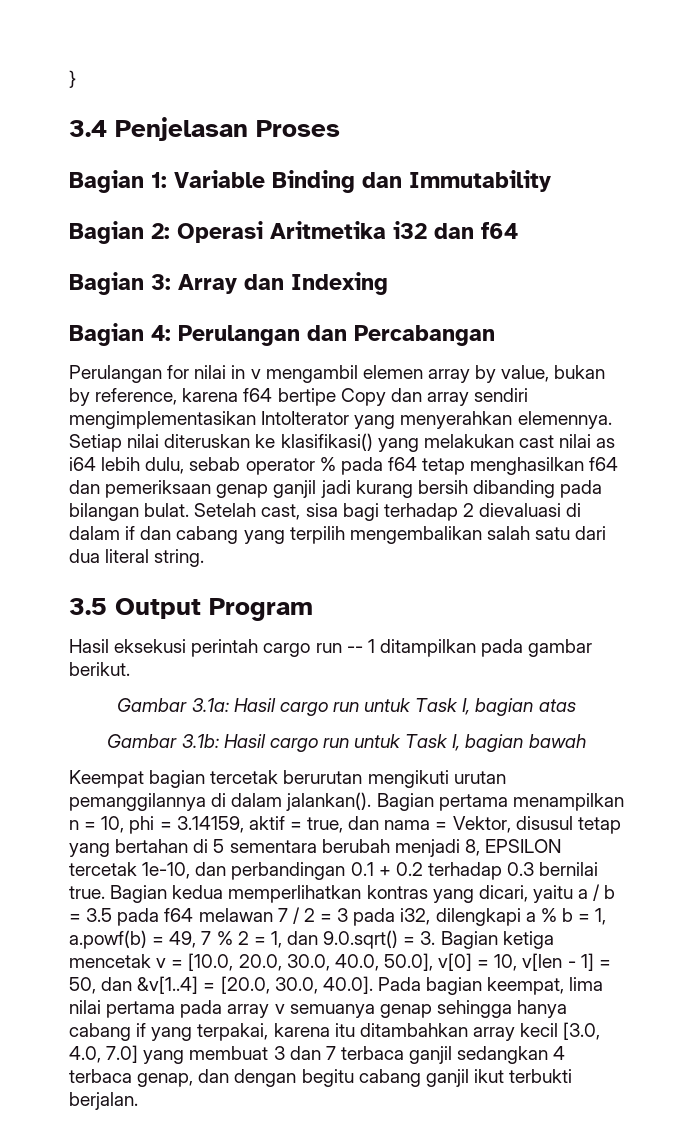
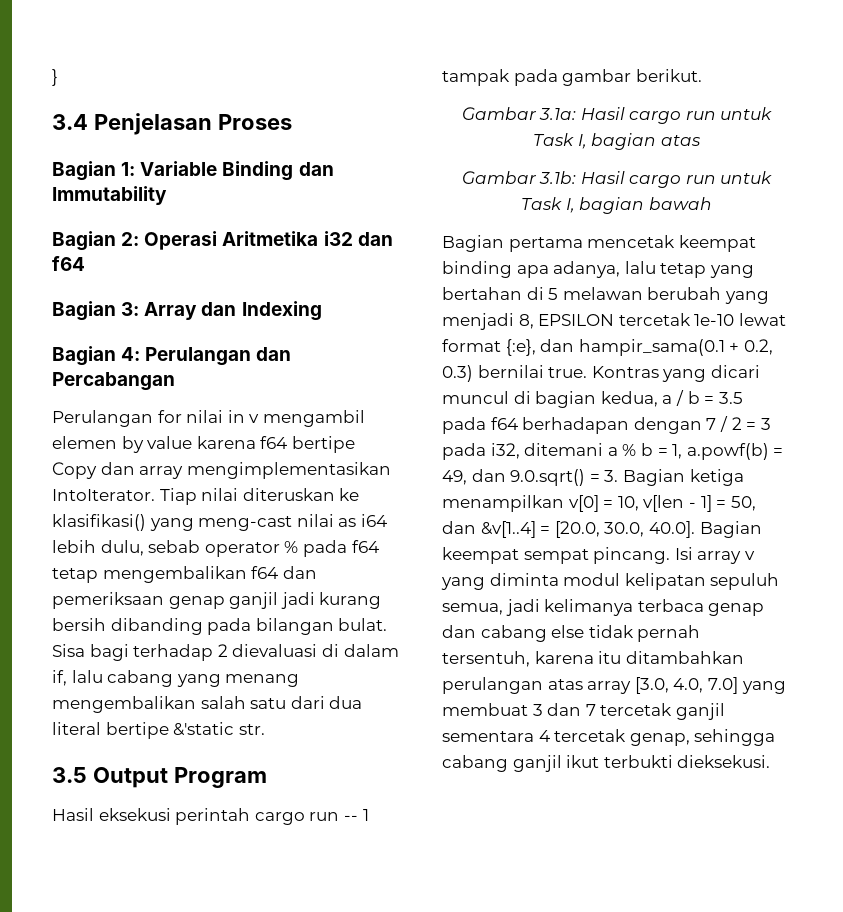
[427,365,606,383] [69,388,178,406] array by value, bukan by reference, -> [121,436,193,453] by value
[474,388,529,402] [69,411,612,429] [69,434,122,452] sendiri mengimplementasikan IntoIterator yang menyerahkan elemennya. Setiap -> [186,462,391,479] [52,488,197,505] mengimplementasikan IntoIterator. Tiap
[423,434,554,448] melakukan cast -> [198,516,293,531] meng-cast
[470,457,585,475] menghasilkan -> [102,566,247,583] mengembalikan
[194,503,338,520] Setelah cast, sisa -> [52,644,85,657] Sisa
[125,526,172,540] if dan -> [52,670,103,686] if, lalu
[289,526,345,544] terpilih -> [225,674,300,687] menang
[154,549,205,567] string. -> [105,722,265,739] bertipe &'static str.
[379,639,476,657] ditampilkan -> [442,69,510,86] tampak
[69,770,506,788] [69,792,624,811] [69,816,573,834] Keempat bagian tercetak berurutan mengikuti urutan pemanggilannya di dalam jalankan(). Bagian pertama menampilkan n = 10, phi = 3.14159, aktif = true, dan nama = Vektor, disusul -> [442,235,756,252] [442,261,656,278] Bagian pertama mencetak keempat binding apa adanya, lalu
[229,839,390,853] sementara berubah -> [562,287,769,304] melawan berubah yang
[142,862,599,880] [69,885,573,903] 1e-10, dan perbandingan 0.1 + 0.2 terhadap 0.3 bernilai true. Bagian kedua memperlihatkan kontras yang dicari, yaitu -> [694,313,786,326] [442,339,773,356] [442,365,760,382] [442,391,658,408] 1e-10 lewat format {:e}, dan hampir_sama(0.1 + 0.2, 0.3) bernilai true. Kontras yang dicari muncul di bagian kedua,
[198,908,273,922] melawan -> [522,417,702,434] berhadapan dengan
[435,908,521,926] dilengkapi -> [524,443,604,456] ditemani
[201,931,282,948] 7 % 2 = 1, -> (467, 477) none
[69,953,433,971] mencetak v = [10.0, 20.0, 30.0, 40.0, 50.0], -> [442,495,564,512] menampilkan
[377,977,604,995] [69,1000,568,1018] [69,1023,559,1041] Pada bagian keempat, lima nilai pertama pada array v semuanya genap sehingga hanya cabang if yang terpakai, karena itu ditambahkan array kecil -> [699,521,762,538] [442,547,755,564] [441,573,780,590] [442,599,765,616] [442,625,701,642] [442,651,744,667] [442,677,632,694] Bagian keempat sempat pincang. Isi array v yang diminta modul kelipatan sepuluh semua, jadi kelimanya terbaca genap dan cabang else tidak pernah tersentuh, karena itu ditambahkan perulangan atas array
[340,1046,566,1064] [69,1069,354,1087] terbaca ganjil sedangkan 4 terbaca genap, dan dengan begitu -> [600,703,725,720] [442,729,776,746] tercetak ganjil sementara 4 tercetak genap, sehingga
[69,1092,138,1110] berjalan. -> [677,755,771,768] dieksekusi.

